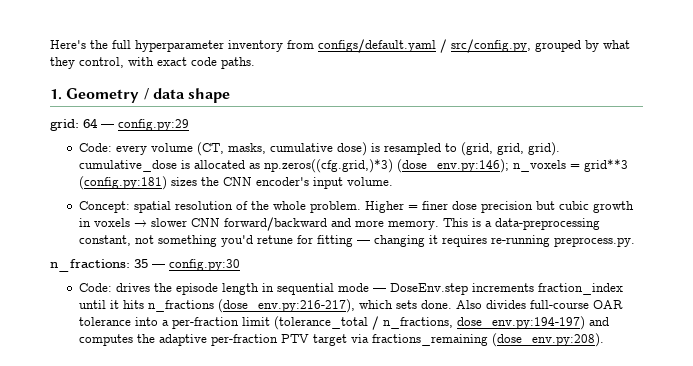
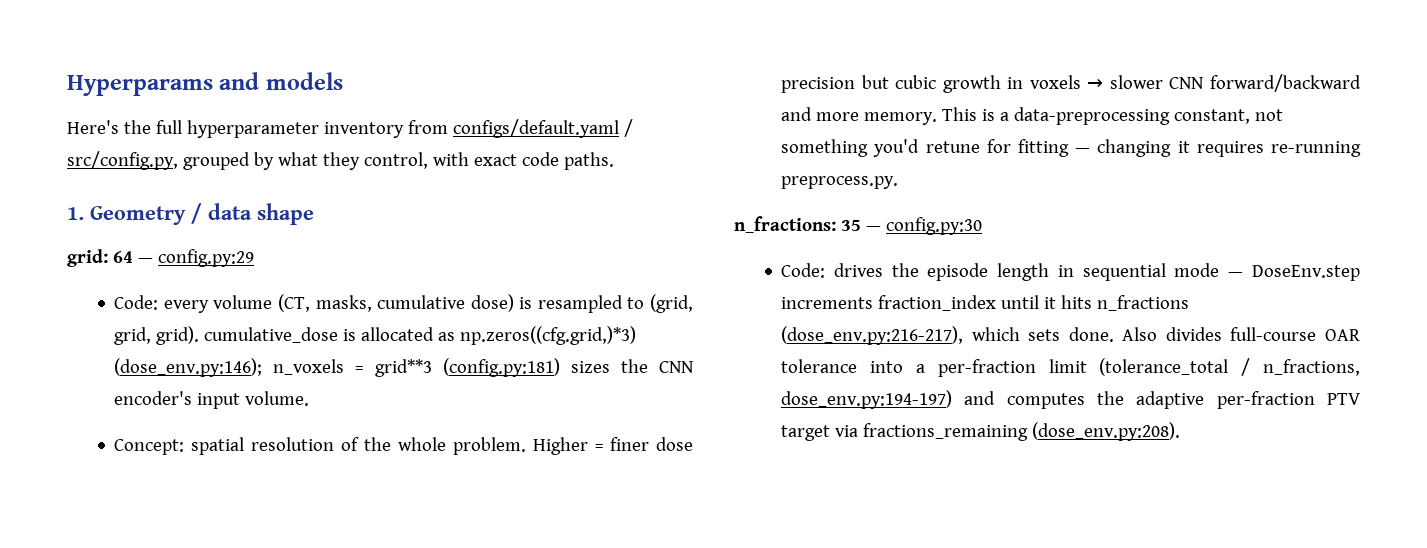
(50, 44) none -> [67,72,343,96] Hyperparams and models //

